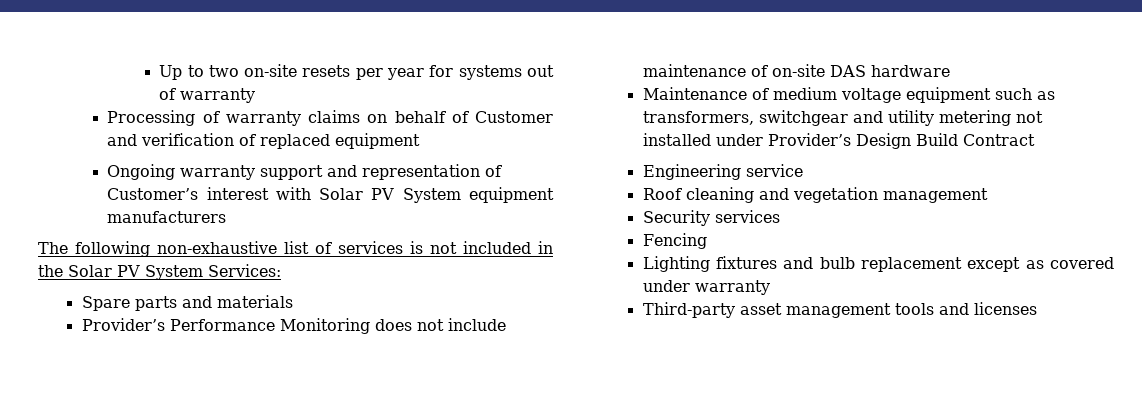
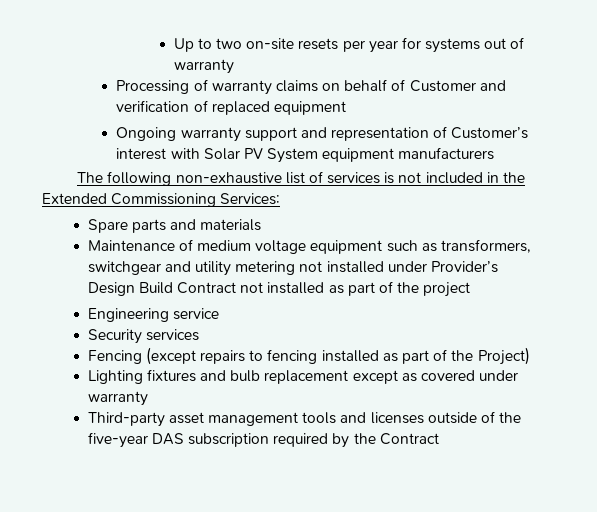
[68,265,203,280] Solar PV System -> [42,193,217,207] Extended Commissioning
[81,318,506,334] [642,64,950,77] // Provider’s Performance Monitoring does not include maintenance of on-site DAS hardware -> (262, 225) none
[642,164,803,180] [642,187,988,203] [642,210,780,226] [642,233,707,249] // Engineering service // Roof cleaning and vegetation management // Security services // Fencing -> [240,281,471,297] [87,308,219,322] [87,329,199,344] [87,347,530,365] not installed as part of the project // Engineering service // Security services // Fencing (except repairs to fencing installed as part of the Project)
(1037, 308) none -> [427,411,522,424] [87,432,439,448] outside of the five-year DAS subscription required by the Contract

